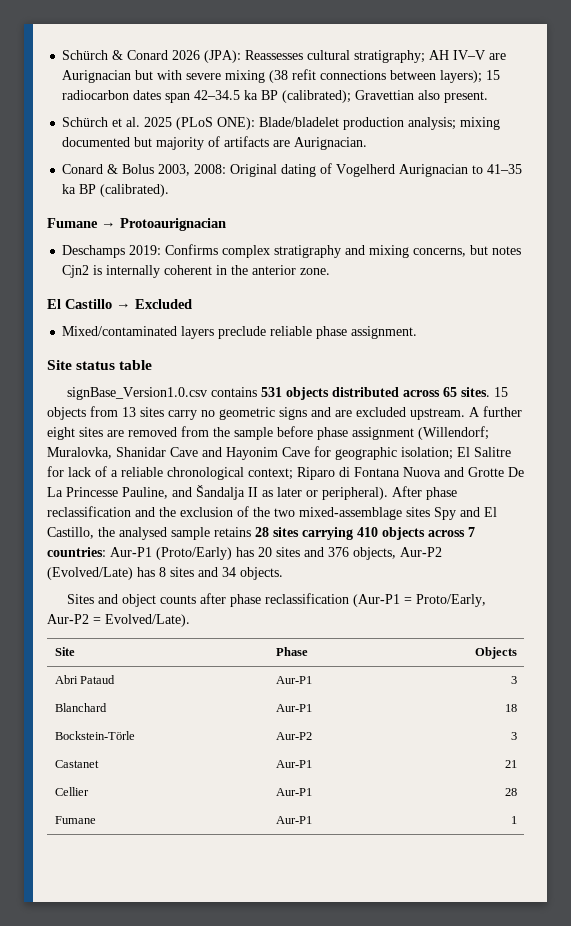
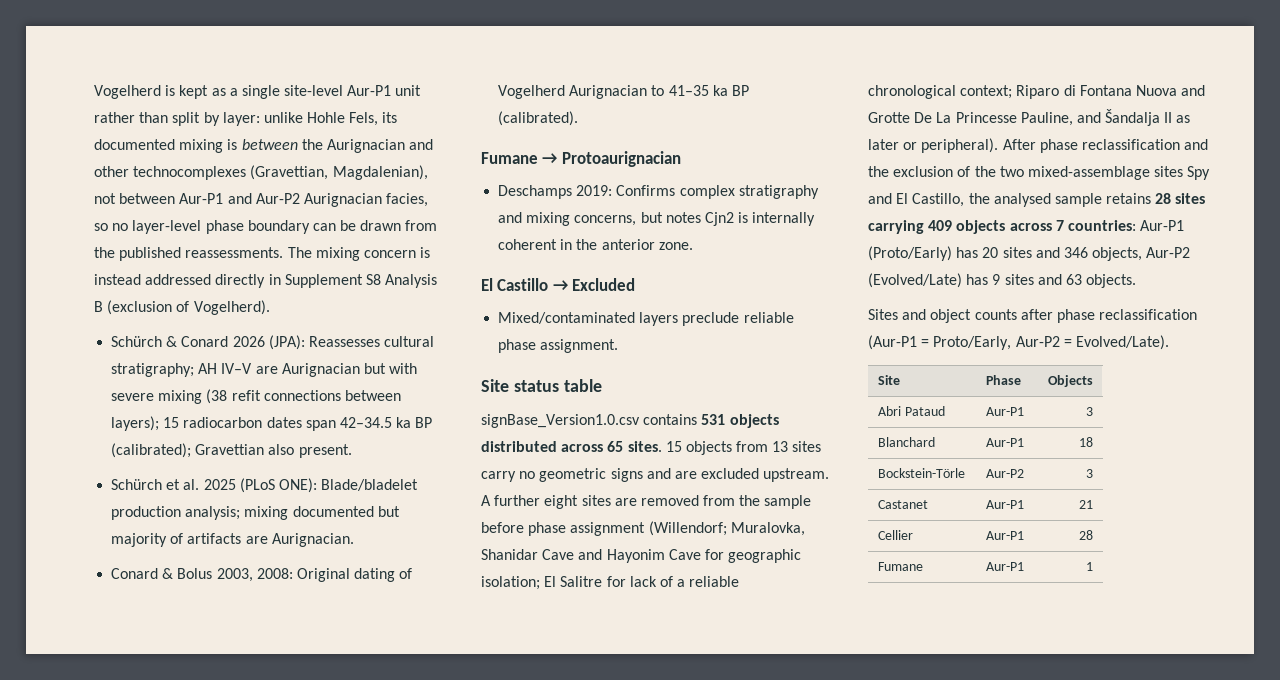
(62, 55) none -> [94,85,422,99] [94,112,398,126] [94,139,434,153] [94,165,428,180] [94,193,429,207] [94,220,438,234] [94,247,431,261] [94,274,438,288] [94,300,270,315] Vogelherd is kept as a single site-level Aur-P1 unit rather than split by layer: unlike Hohle Fels, its documented mixing is between the Aurignacian and other technocomplexes (Gravettian, Magdalenian), not between Aur-P1 and Aur-P2 Aurignacian facies, so no layer-level phase boundary can be drawn from the published reassessments. The mixing concern is instead addressed directly in Supplement S8 Analysis B (exclusion of Vogelherd). //
[357,527,378,537] 410 -> [928,220,953,231] 409
[328,547,349,557] 376 -> [1063,247,1088,258] 346
[159,567,236,577] 8 sites and 34 -> [992,274,1082,285] 9 sites and 63

